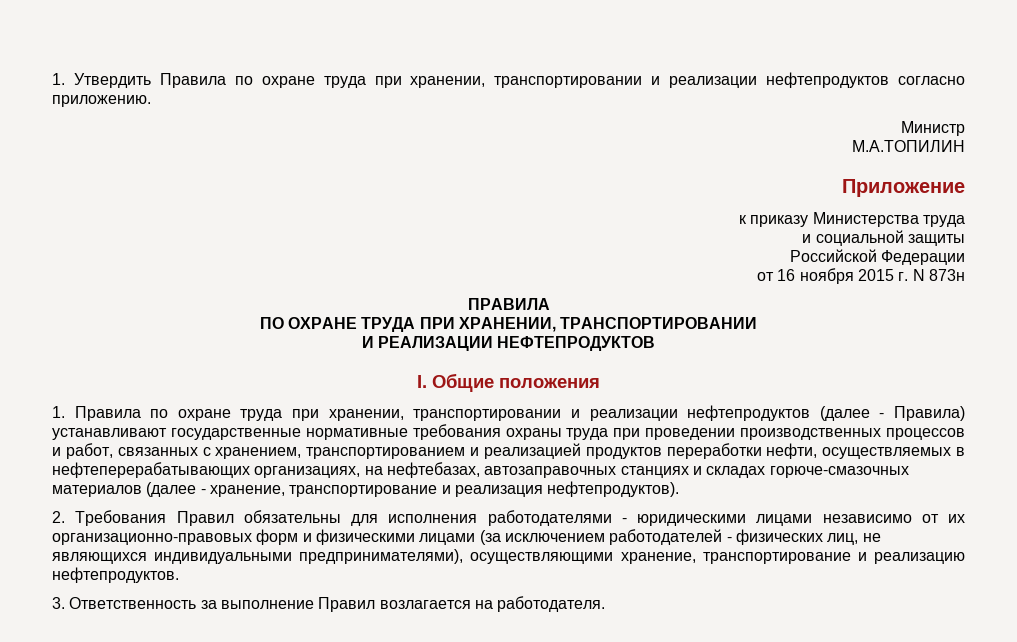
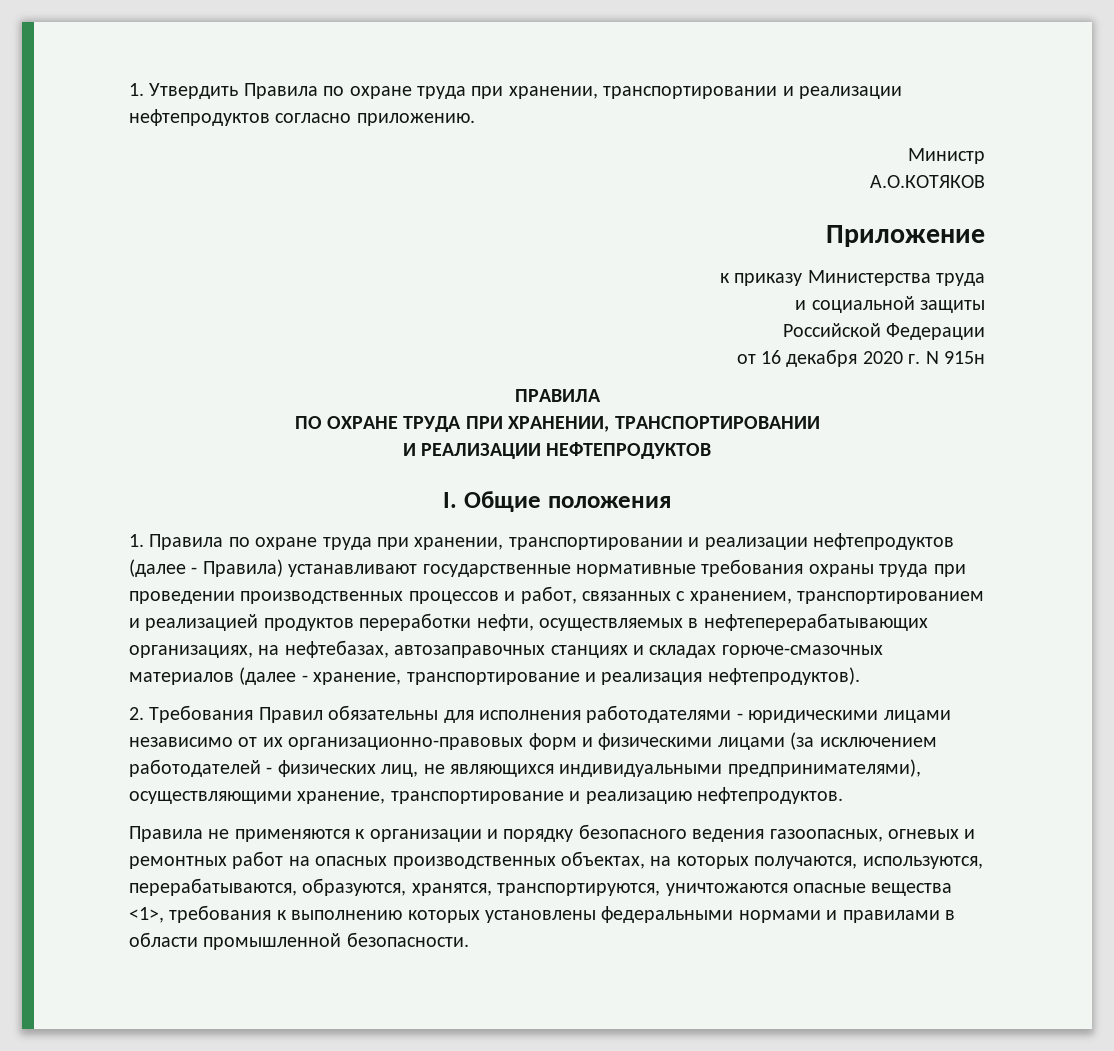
[852,140,965,152] М.А.ТОПИЛИН -> [870,175,985,188] А.О.КОТЯКОВ
[799,268,895,284] ноября 2015 -> [786,349,903,367] декабря 2020
[929,269,966,281] 873н -> [943,351,985,364] 915н
[52,596,606,612] 3. Ответственность за выполнение Правил возлагается на работодателя. -> [129,824,976,842] [129,851,983,869] [129,878,953,896] [129,905,955,923] [129,932,469,950] Правила не применяются к организации и порядку безопасного ведения газоопасных, огневых и ремонтных работ на опасных производственных объектах, на которых получаются, используются, перерабатываются, образуются, хранятся, транспортируются, уничтожаются опасные вещества <1>, требования к выполнению которых установлены федеральными нормами и правилами в области промышленной безопасности.

